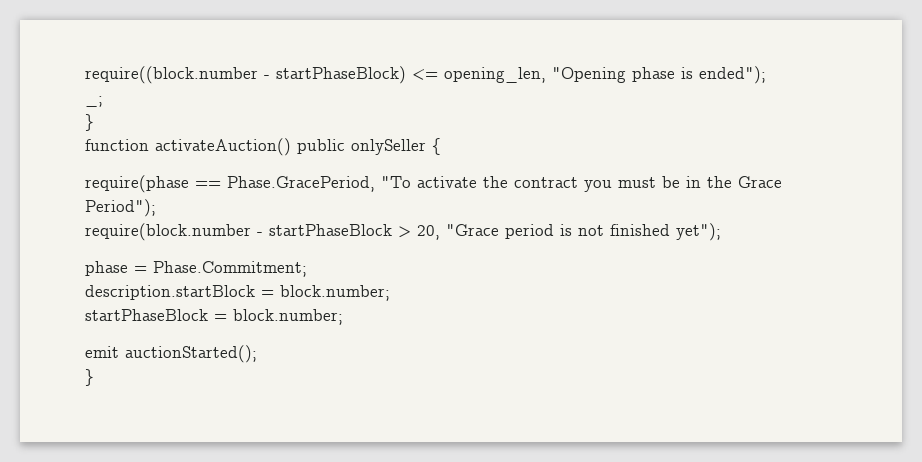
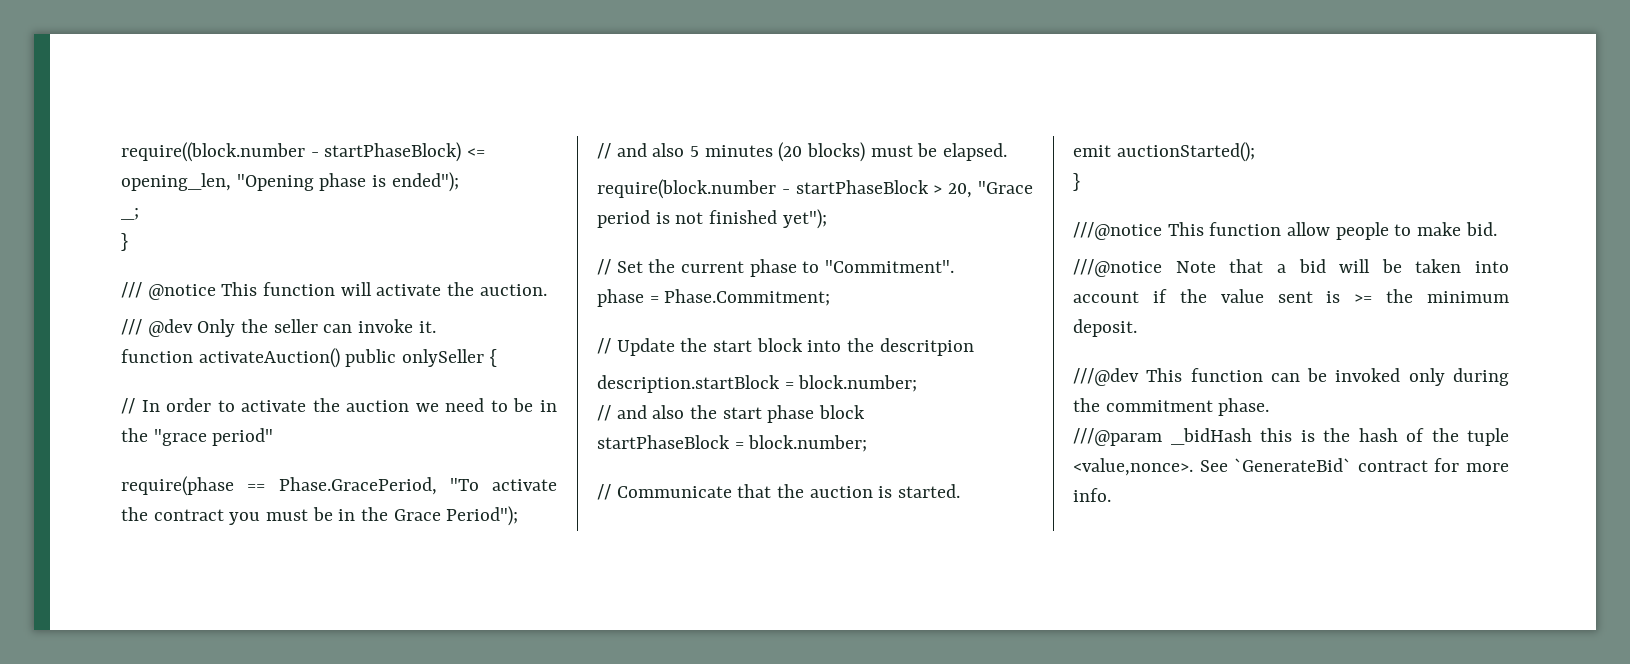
(94, 122) none -> [121,282,547,300] [121,319,436,337] // /// @notice This function will activate the auction. // /// @dev Only the seller can invoke it.
(441, 146) none -> [121,398,557,414] [121,428,274,446] // // In order to activate the auction we need to be in the "grace period"
(156, 208) none -> [597,142,1008,162] // // and also 5 minutes (20 blocks) must be elapsed.
[85,261,307,277] [85,285,390,301] [85,309,343,325] [85,345,257,363] [85,369,94,386] phase = Phase.Commitment; // description.startBlock = block.number; // startPhaseBlock = block.number; // emit auctionStarted(); // } -> [597,259,955,277] [597,289,831,307] [597,338,974,356] [597,375,918,393] [597,405,866,423] [597,435,868,452] [597,484,961,500] [1073,142,1255,162] [1073,173,1080,191] [1073,222,1497,240] [1073,259,1509,277] [1073,289,1509,303] [1073,319,1137,337] [1073,368,1509,386] [1073,398,1270,416] [1073,428,1509,446] [1073,458,1509,476] [1073,488,1111,502] // Set the current phase to "Commitment". // phase = Phase.Commitment; // // Update the start block into the descritpion // description.startBlock = block.number; // // and also the start phase block // startPhaseBlock = block.number; // // Communicate that the auction is started. // emit auctionStarted(); // } // ///@notice This function allow people to make bid. // ///@notice Note that a bid will be taken into account if the value sent is >= the minimum deposit. // ///@dev This function can be invoked only during the commitment phase. // ///@param _bidHash this is the hash of the tuple <value,nonce>. See `GenerateBid` contract for more info.

